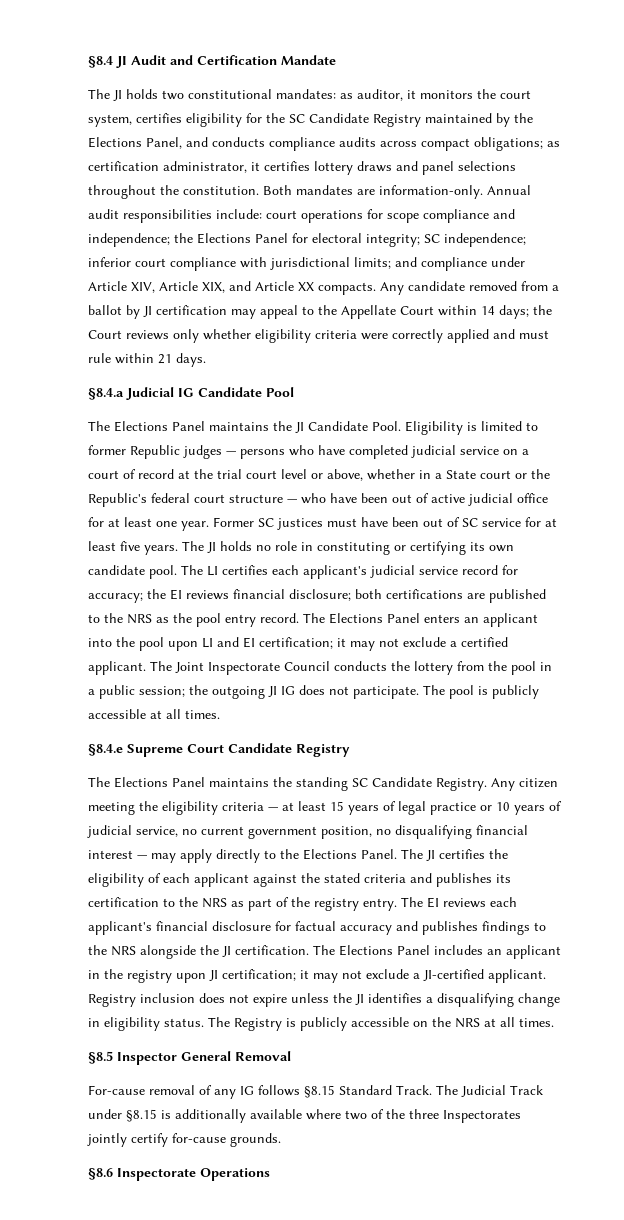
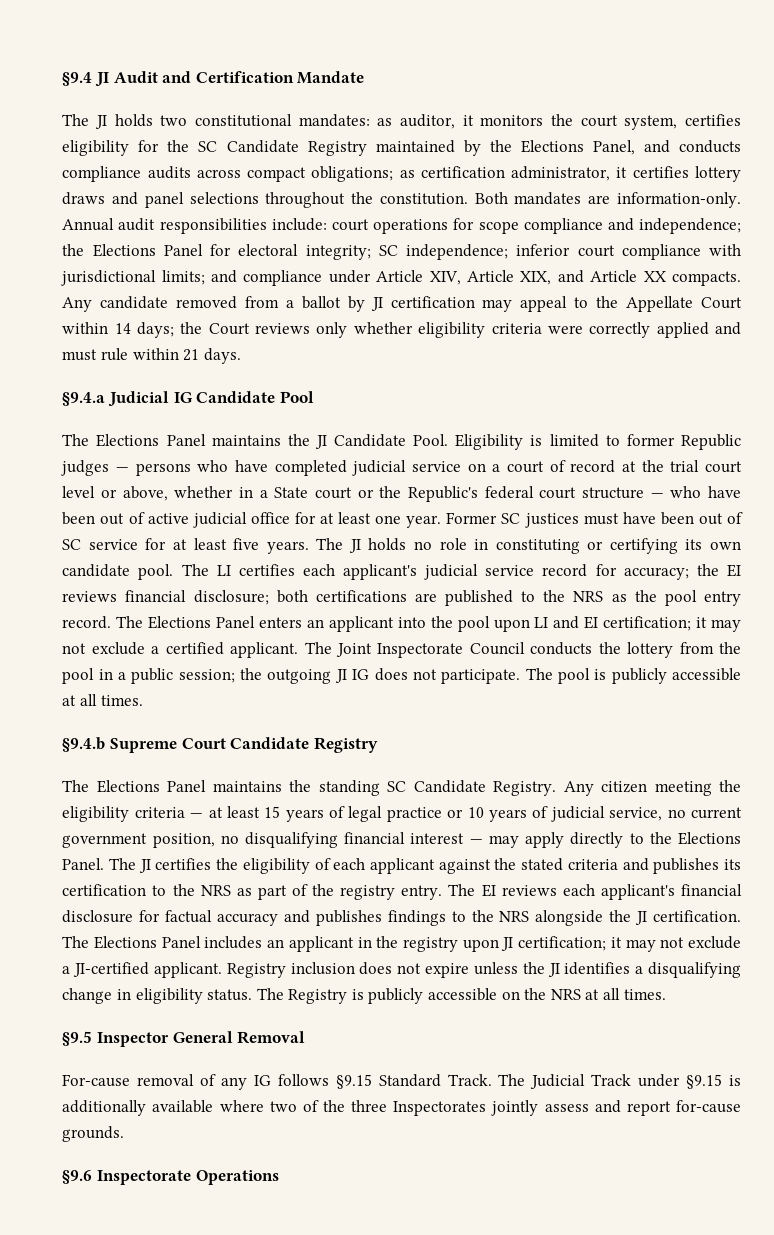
[88,56,114,68] §8.4 -> [62,72,93,86] §9.4
[88,388,125,400] §8.4.a -> [62,392,106,406] §9.4.a
[88,744,124,756] §8.4.e -> [62,737,106,752] §9.4.b
[88,1051,114,1064] §8.5 -> [62,1031,93,1046] §9.5
[304,1085,336,1098] §8.15 -> [335,1074,372,1089] §9.15
[126,1109,158,1122] §8.15 -> [686,1074,723,1089] §9.15
[131,1133,169,1147] certify -> [544,1100,671,1116] assess and report
[88,1168,114,1180] §8.6 -> [62,1170,93,1184] §9.6

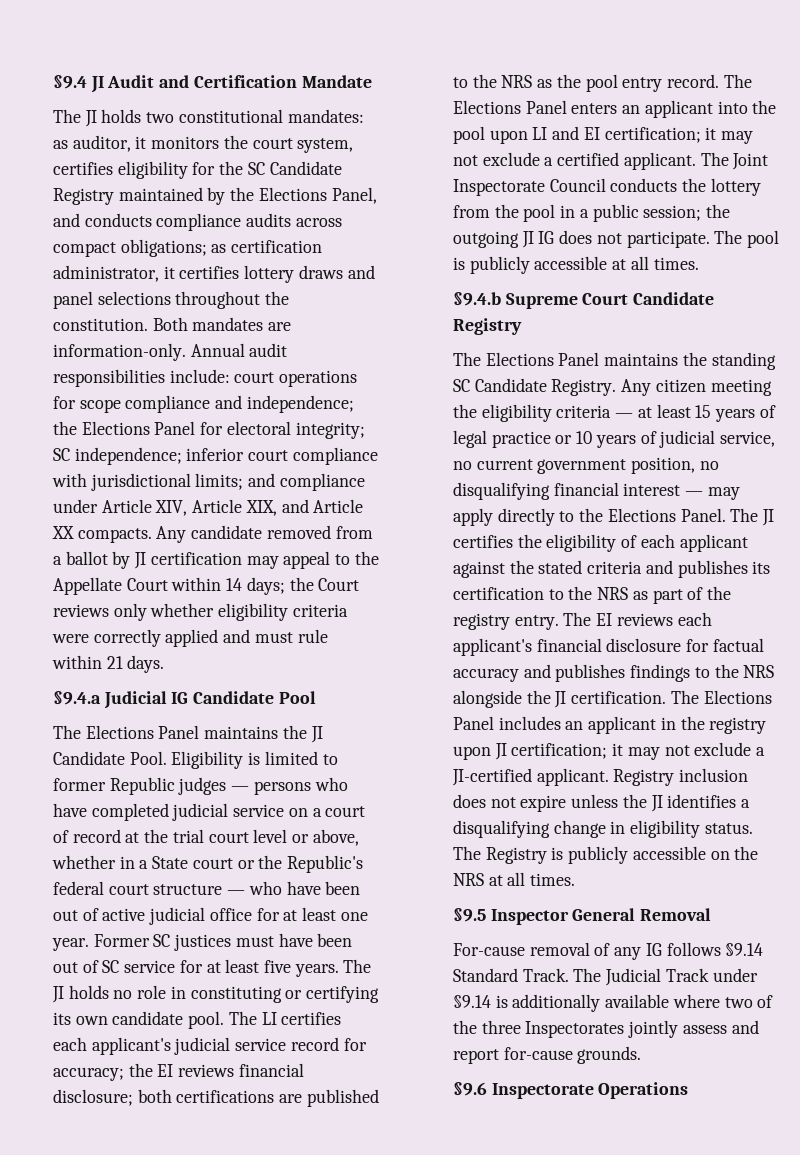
[335,1074,372,1089] §9.15 -> [725,943,764,956] §9.14
[686,1074,723,1089] §9.15 -> [452,995,491,1008] §9.14

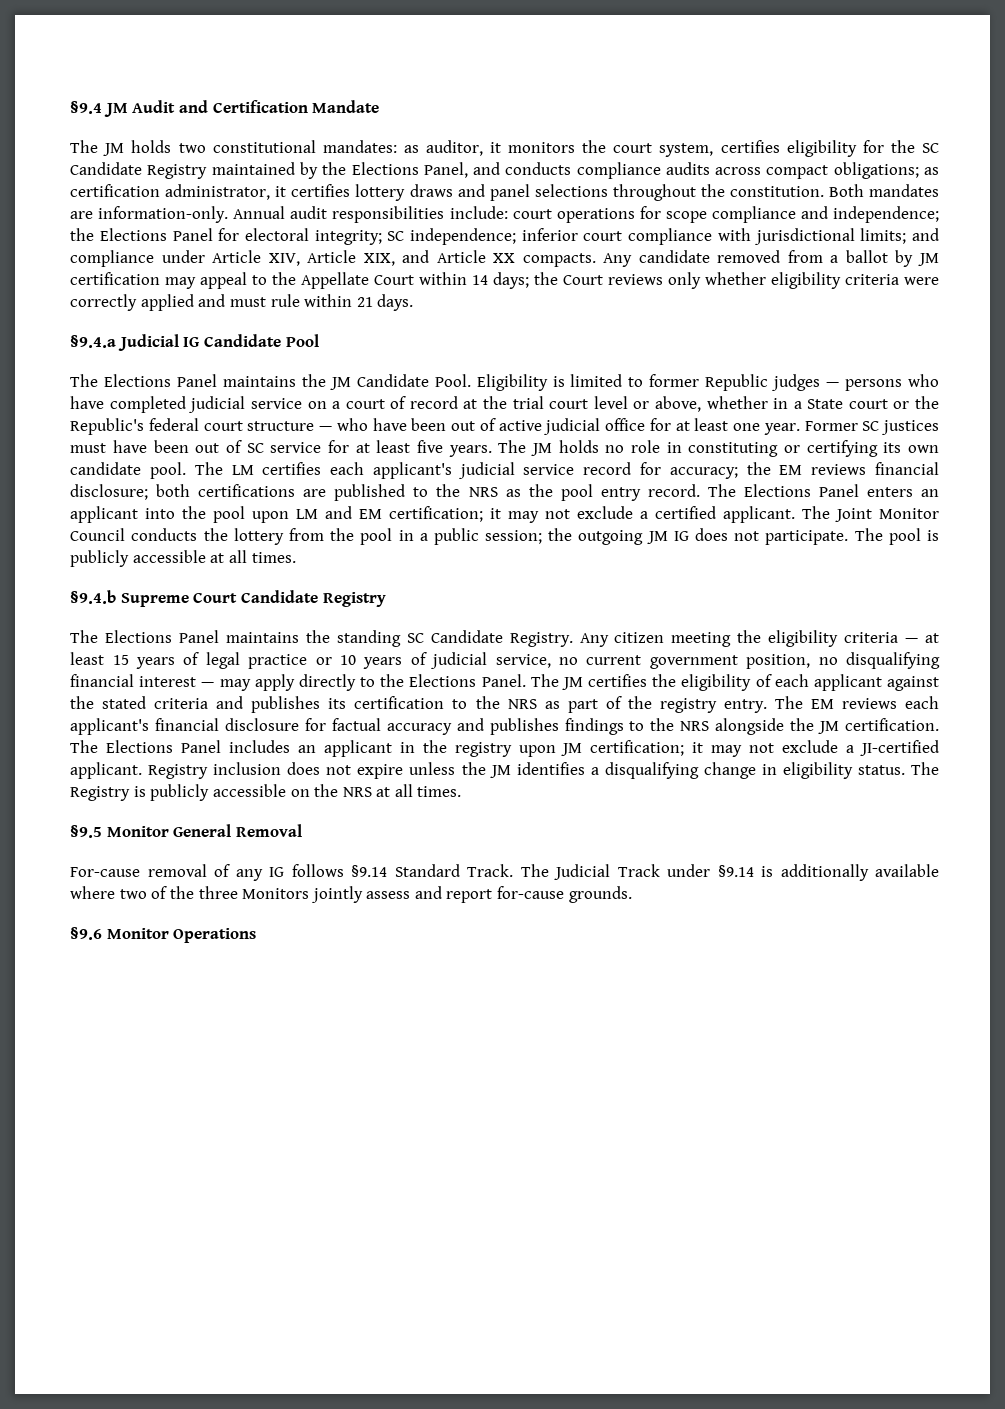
[90,76,104,93] JI -> [103,103,128,117] JM
[84,110,97,127] JI -> [103,143,125,156] JM
[134,552,147,569] JI -> [917,253,939,266] JM
[310,726,323,743] JI -> [329,377,351,390] JM
[51,986,64,1003] JI -> [530,443,552,456] JM
[261,1012,277,1025] LI -> [231,465,254,475] LM
[157,1064,174,1077] EI -> [779,465,803,475] EM
[532,126,600,140] LI and EI -> [296,506,383,519] LM and EM
[452,179,545,196] Inspectorate -> [878,508,939,519] Monitor
[521,231,534,248] JI -> [646,531,668,544] JM
[761,509,774,526] JI -> [561,677,583,690] JM
[596,613,613,626] EI -> [810,699,834,709] EM
[554,691,567,708] JI -> [818,721,840,734] JM
[494,743,507,760] JI -> [561,743,583,756] JM
[650,795,663,812] JI -> [489,765,511,778] JM
[490,909,569,925] Inspector -> [106,826,169,837] Monitor
[525,1021,625,1038] Inspectorates -> [242,888,310,899] Monitors
[491,1083,594,1099] Inspectorate -> [106,928,169,939] Monitor

